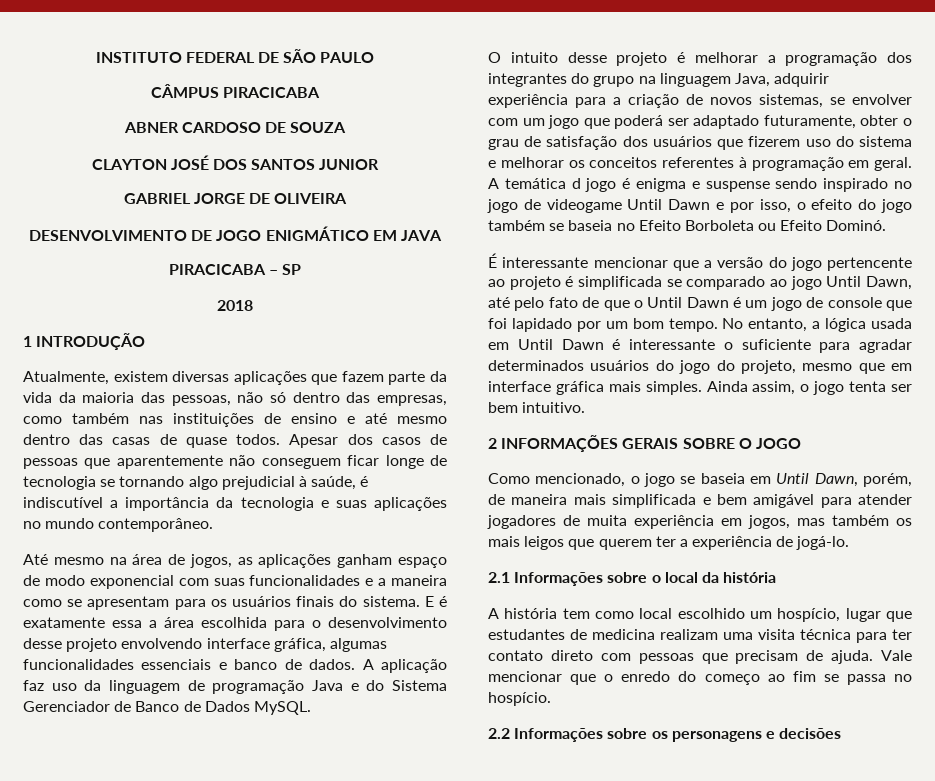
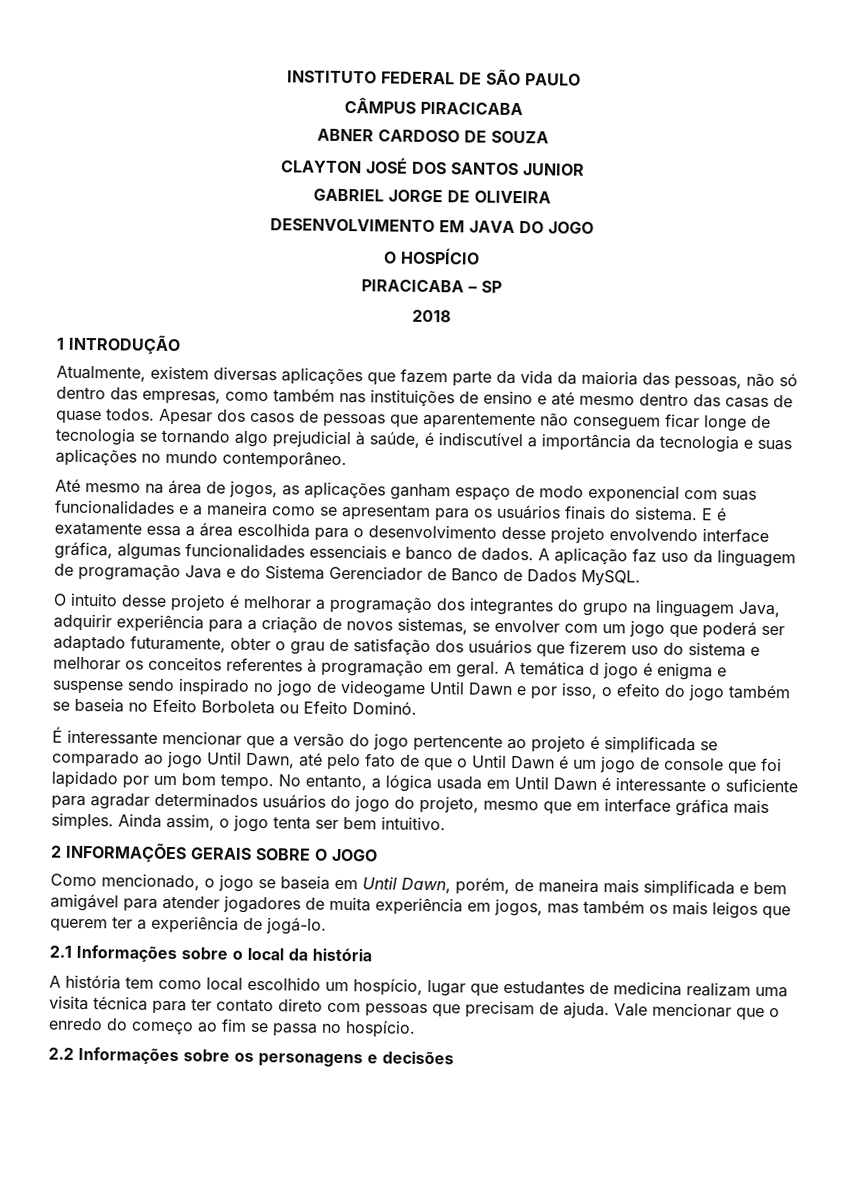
[191,226,369,241] DE JOGO ENIGMÁTICO -> (435, 225) none
(442, 235) none -> [519,221,594,234] [383,247,480,265] DO JOGO // O HOSPÍCIO

